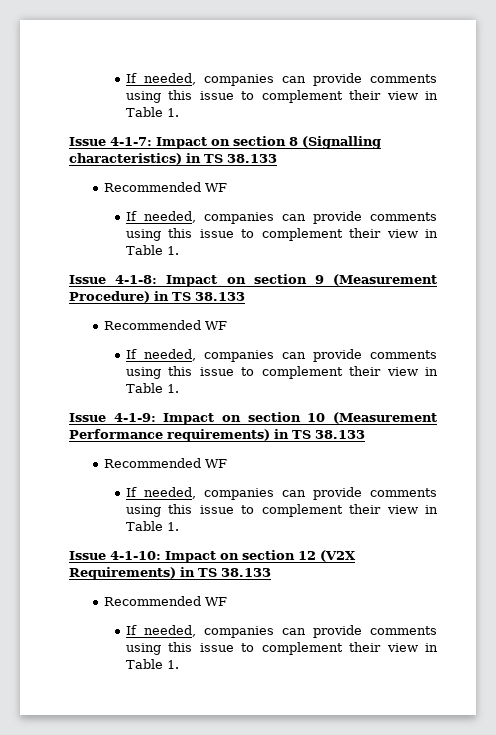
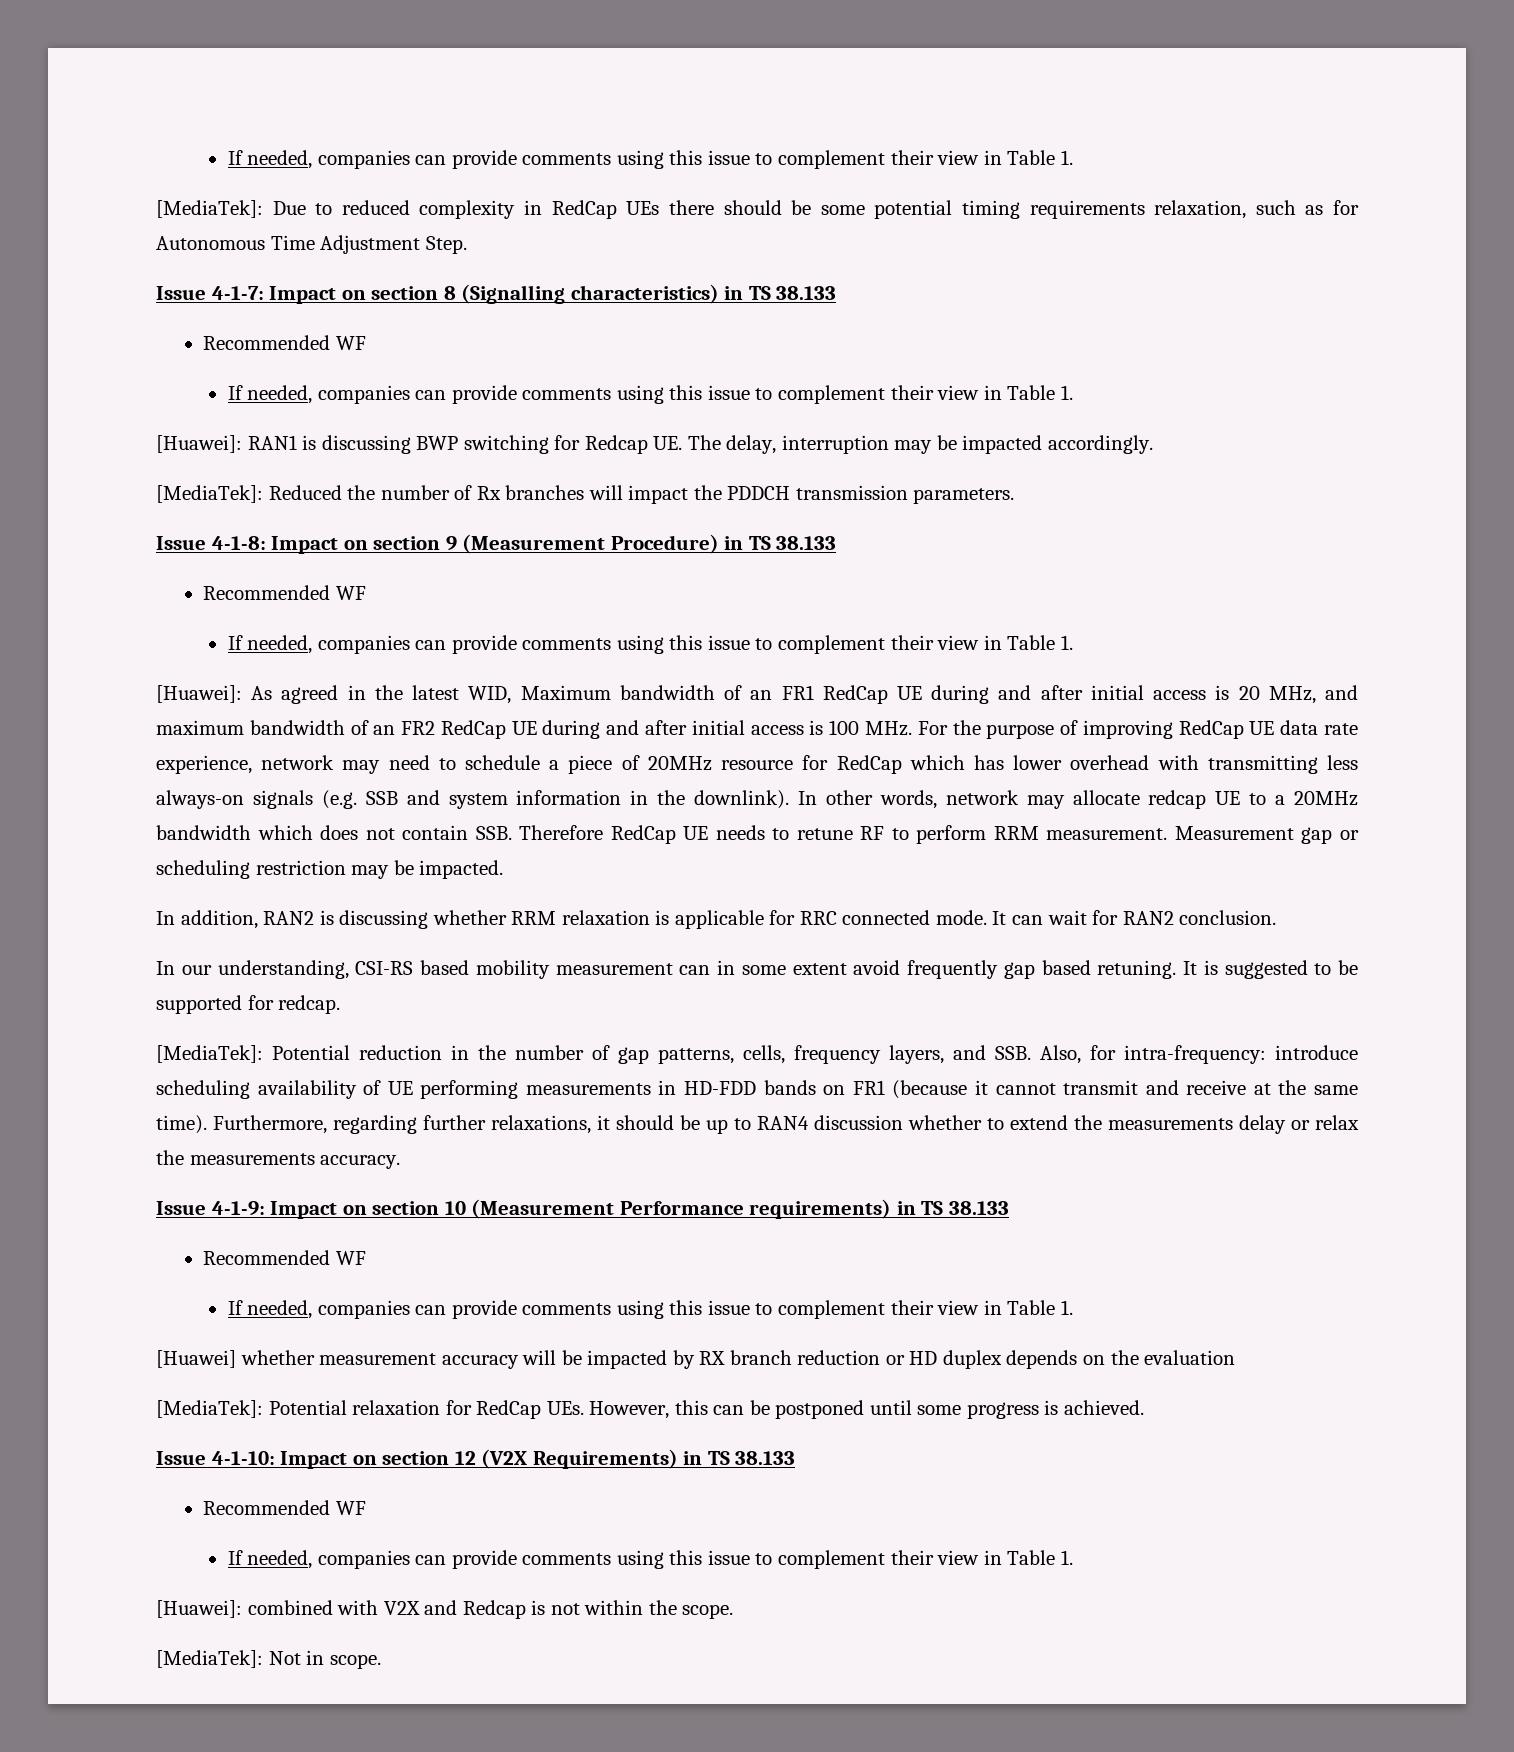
(180, 112) none -> [156,200,1359,219] [156,235,467,254] // [MediaTek]: Due to reduced complexity in RedCap UEs there should be some potential timing requirements relaxation, such as for Autonomous Time Adjustment Step.
(180, 250) none -> [156,435,1154,454] [156,485,1015,504] // [Huawei]: RAN1 is discussing BWP switching for Redcap UE. The delay, interruption may be impacted accordingly. // [MediaTek]: Reduced the number of Rx branches will impact the PDDCH transmission parameters.
(180, 388) none -> [156,685,1359,704] [156,720,1358,739] [156,755,1358,774] [156,790,1358,809] [156,825,1359,844] [156,860,504,879] [156,910,1277,929] [156,960,1358,979] [156,995,341,1014] [156,1045,1358,1064] [156,1080,1358,1099] [156,1115,1359,1134] [156,1150,401,1169] // [Huawei]: As agreed in the latest WID, Maximum bandwidth of an FR1 RedCap UE during and after initial access is 20 MHz, and maximum bandwidth of an FR2 RedCap UE during and after initial access is 100 MHz. For the purpose of improving RedCap UE data rate experience, network may need to schedule a piece of 20MHz resource for RedCap which has lower overhead with transmitting less always-on signals (e.g. SSB and system information in the downlink). In other words, network may allocate redcap UE to a 20MHz bandwidth which does not contain SSB. Therefore RedCap UE needs to retune RF to perform RRM measurement. Measurement gap or scheduling restriction may be impacted. // In addition, RAN2 is discussing whether RRM relaxation is applicable for RRC connected mode. It can wait for RAN2 conclusion. // In our understanding, CSI-RS based mobility measurement can in some extent avoid frequently gap based retuning. It is suggested to be supported for redcap. // [MediaTek]: Potential reduction in the number of gap patterns, cells, frequency layers, and SSB. Also, for intra-frequency: introduce scheduling availability of UE performing measurements in HD-FDD bands on FR1 (because it cannot transmit and receive at the same time). Furthermore, regarding further relaxations, it should be up to RAN4 discussion whether to extend the measurements delay or relax the measurements accuracy.
(180, 526) none -> [156,1350,1236,1369] [156,1400,1145,1419] // [Huawei] whether measurement accuracy will be impacted by RX branch reduction or HD duplex depends on the evaluation // [MediaTek]: Potential relaxation for RedCap UEs. However, this can be postponed until some progress is achieved.
(180, 664) none -> [156,1600,734,1619] [156,1650,381,1669] // [Huawei]: combined with V2X and Redcap is not within the scope. // [MediaTek]: Not in scope.

